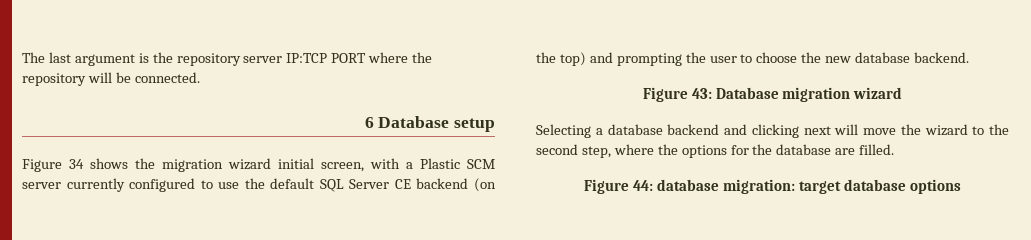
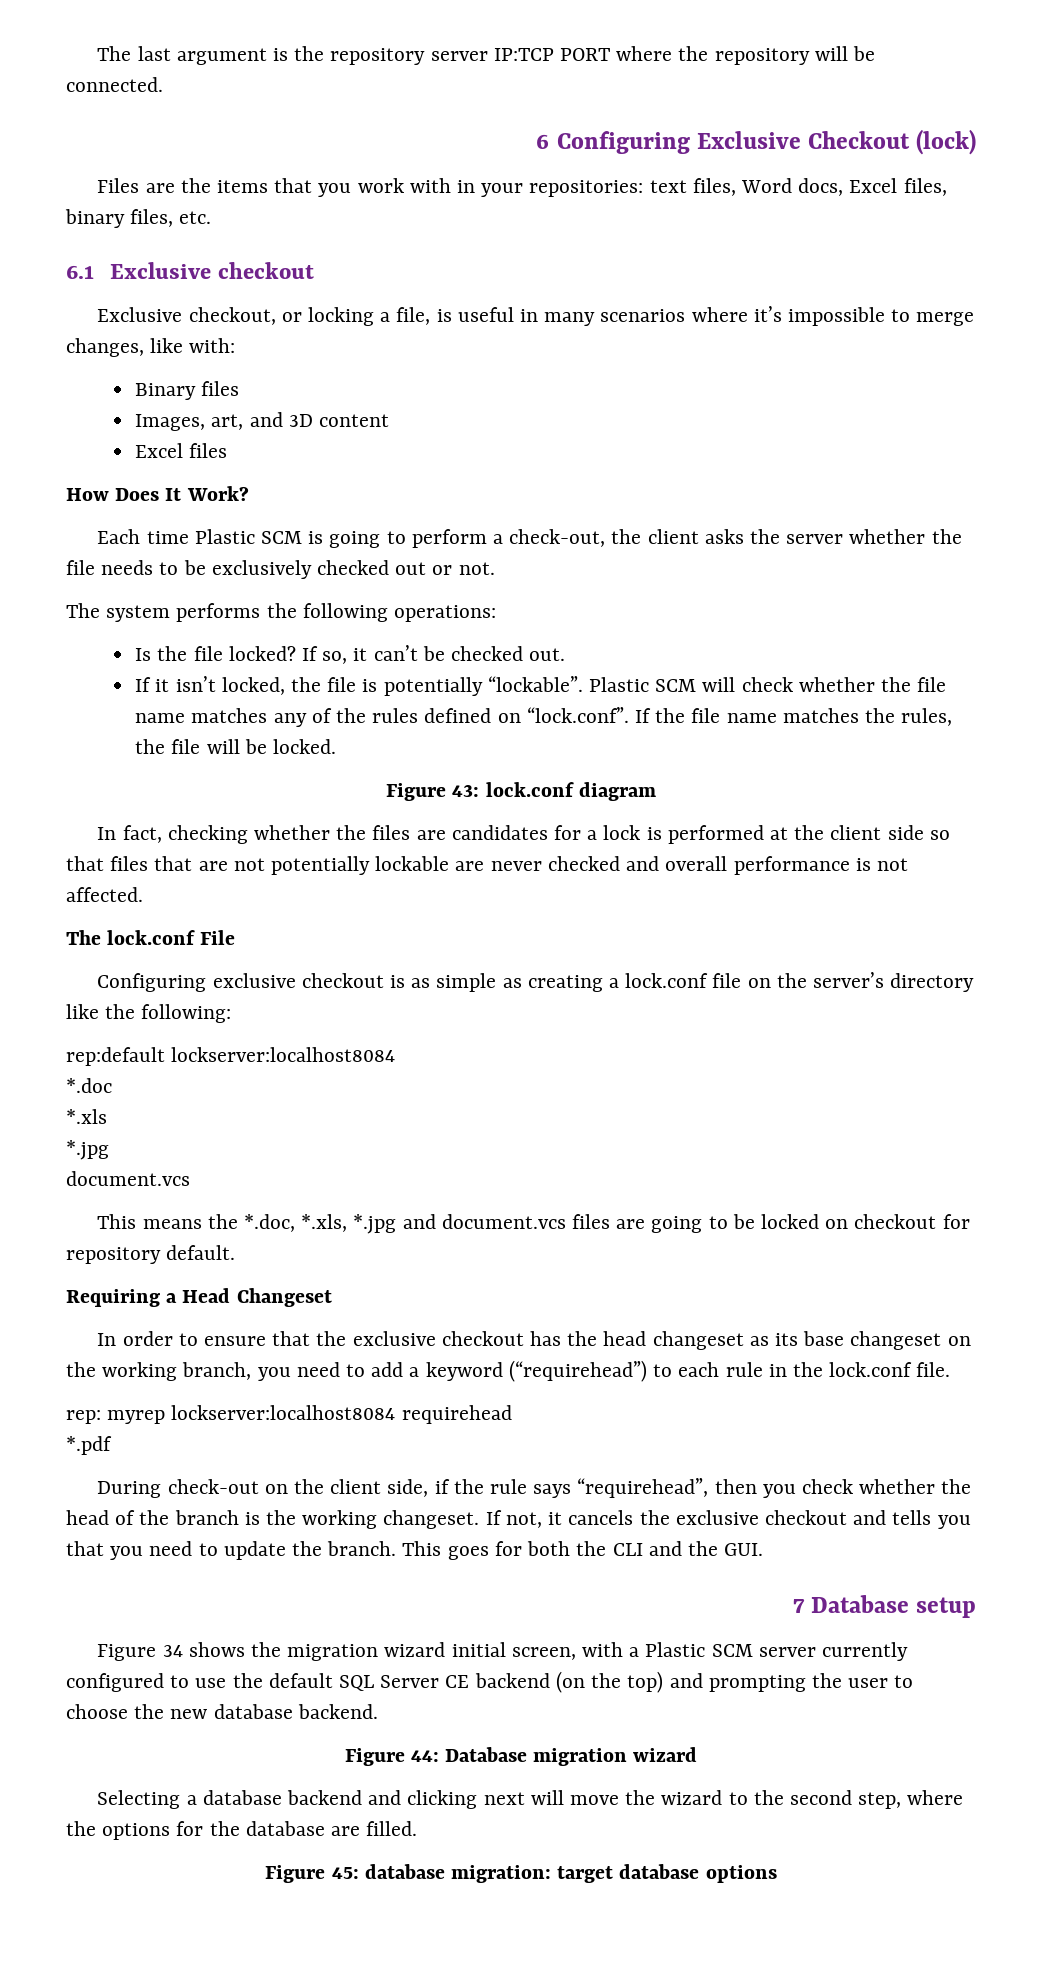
(374, 122) none -> [556,129,976,155] [97,178,947,197] [65,209,212,228] [66,262,314,279] [97,306,975,326] [66,338,236,357] [135,381,240,400] [135,412,389,431] [135,443,228,458] [66,486,249,501] [97,529,962,548] [66,560,495,579] [66,603,497,622] [135,645,566,664] [135,676,947,696] [135,707,953,727] [135,739,336,754] [386,782,656,801] [97,825,950,844] [66,856,908,875] [66,887,143,902] [66,930,236,945] [97,972,975,992] [66,1004,232,1023] [66,1047,396,1066] [66,1078,112,1093] [66,1109,107,1124] [66,1140,109,1160] [66,1171,190,1186] [97,1214,970,1234] [66,1245,236,1264] [66,1288,332,1307] [97,1331,971,1350] [66,1360,951,1382] [66,1405,512,1424] [66,1436,112,1455] [97,1478,972,1498] [66,1510,971,1529] [66,1541,764,1560] [792,1599,805,1613] Configuring Exclusive Checkout (lock) // Files are the items that you work with in your repositories: text files, Word docs, Excel files, binary files, etc. // 6.1 Exclusive checkout // Exclusive checkout, or locking a file, is useful in many scenarios where it’s impossible to merge changes, like with: // Binary files // Images, art, and 3D content // Excel files // How Does It Work? // Each time Plastic SCM is going to perform a check-out, the client asks the server whether the file needs to be exclusively checked out or not. // The system performs the following operations: // Is the file locked? If so, it can’t be checked out. // If it isn’t locked, the file is potentially “lockable”. Plastic SCM will check whether the file name matches any of the rules defined on “lock.conf”. If the file name matches the rules, the file will be locked. // Figure 43: lock.conf diagram // In fact, checking whether the files are candidates for a lock is performed at the client side so that files that are not potentially lockable are never checked and overall performance is not affected. // The lock.conf File // Configuring exclusive checkout is as simple as creating a lock.conf file on the server’s directory like the following: // rep:default lockserver:localhost8084 // *.doc // *.xls // *.jpg // document.vcs // This means the *.doc, *.xls, *.jpg and document.vcs files are going to be locked on checkout for repository default. // Requiring a Head Changeset // In order to ensure that the exclusive checkout has the head changeset as its base changeset on the working branch, you need to add a keyword (“requirehead”) to each rule in the lock.conf file. // rep: myrep lockserver:localhost8084 requirehead // *.pdf // During check-out on the client side, if the rule says “requirehead”, then you check whether the head of the branch is the working changeset. If not, it cancels the exclusive checkout and tells you that you need to update the branch. This goes for both the CLI and the GUI. // 7
[691,88,712,99] 43: -> [410,1750,439,1762] 44:
[633,180,654,191] 44: -> [331,1867,359,1879] 45:

